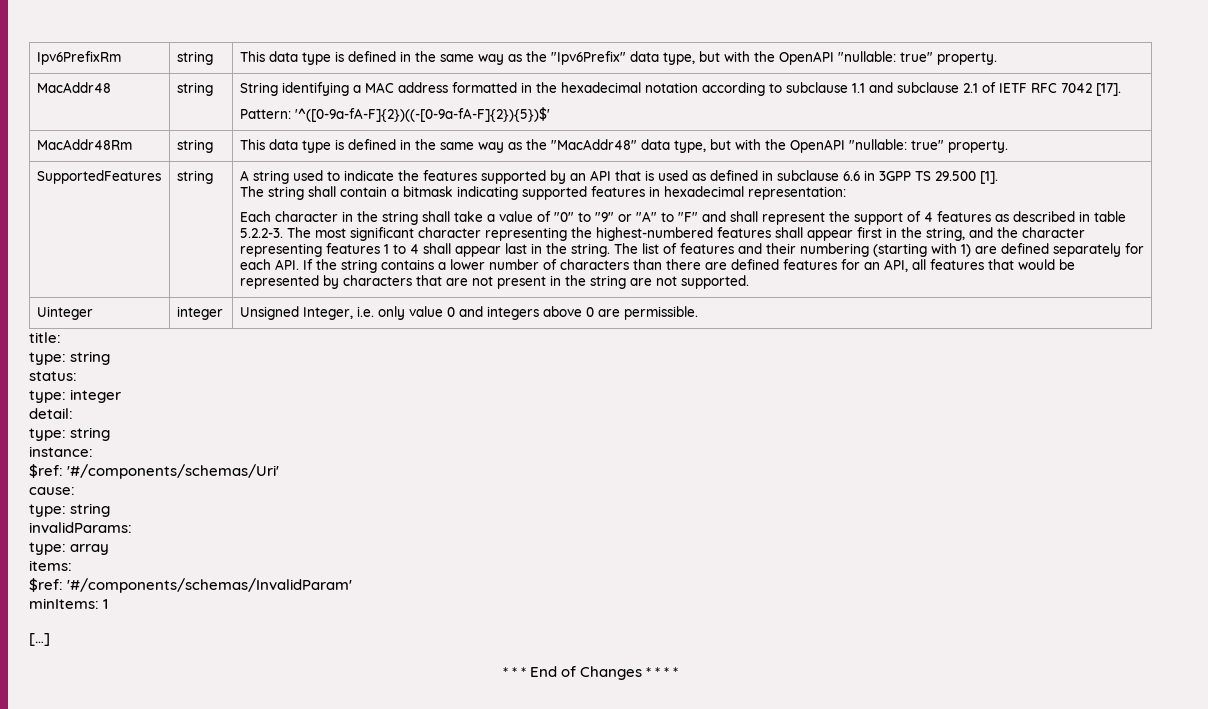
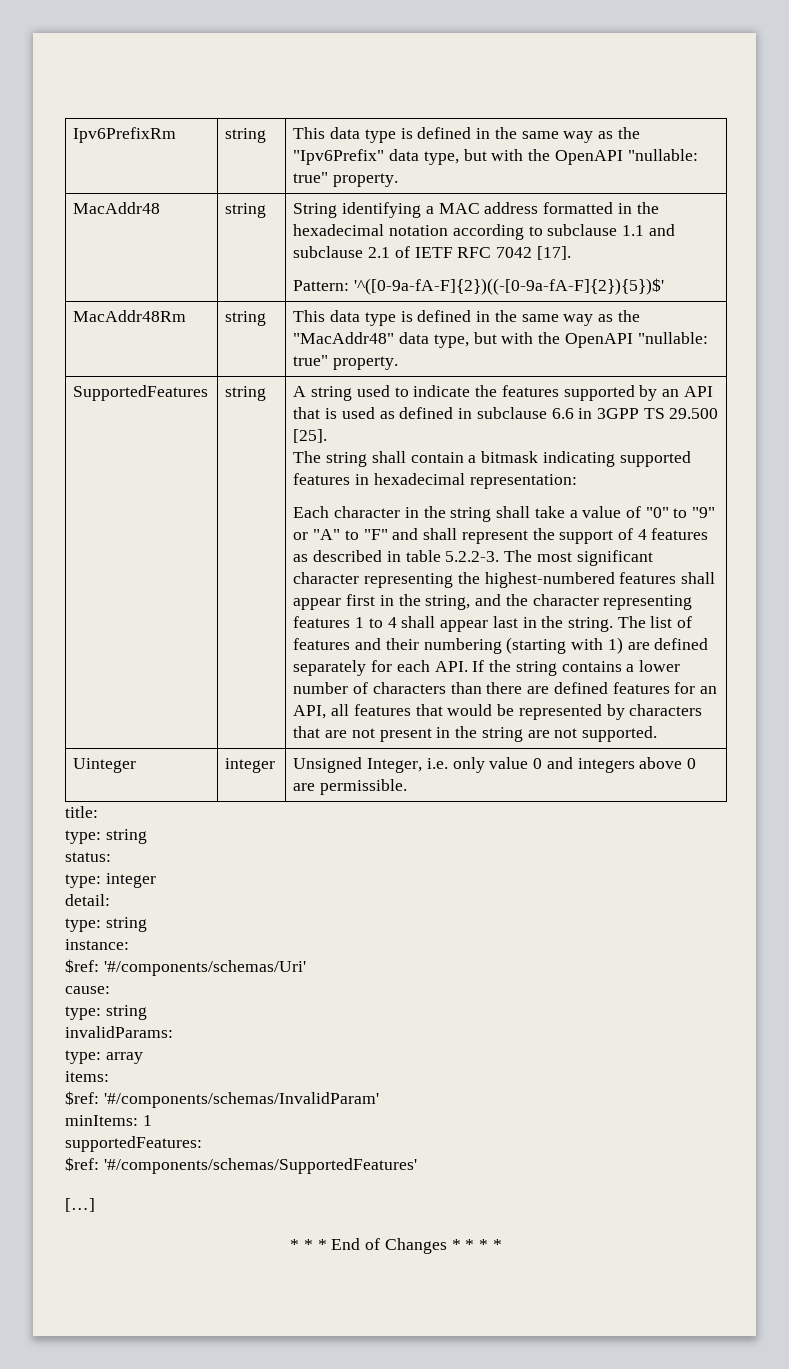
[979,171,998,184] [1]. -> [293,429,328,443] [25].
(109, 604) none -> [65,1136,202,1152] [65,1157,417,1174] // supportedFeatures: // $ref: '#/components/schemas/SupportedFeatures'

